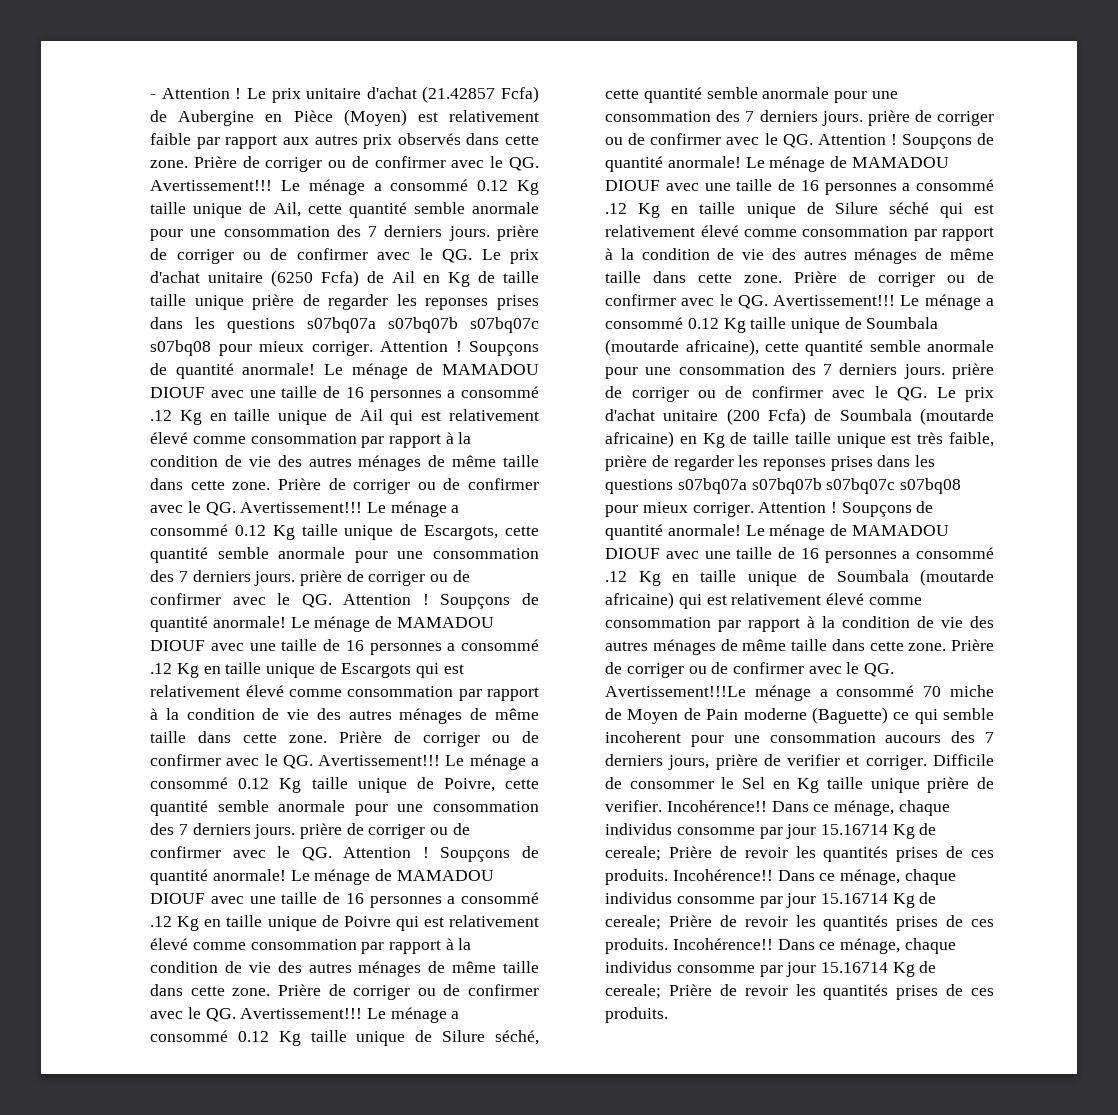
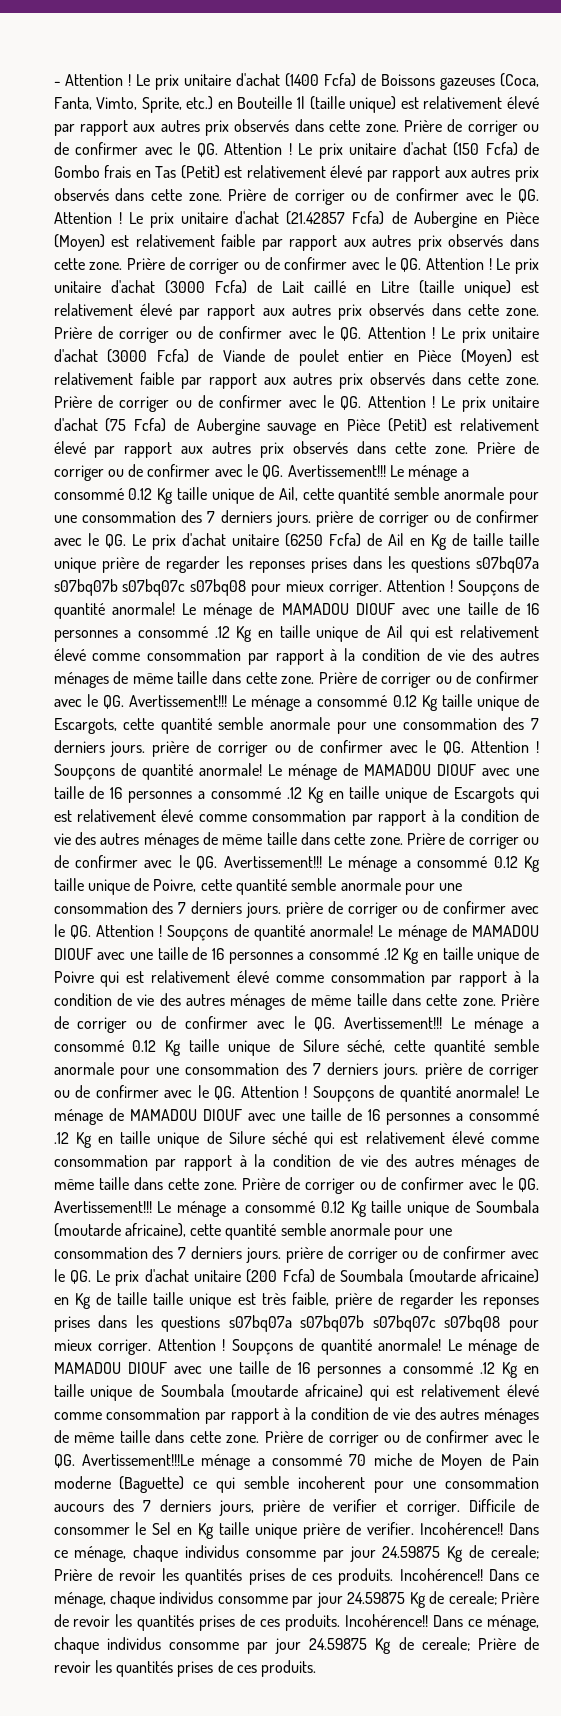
(417, 93) none -> [285,73,539,90] [53,96,539,113] [53,119,540,136] [53,142,540,159] [53,165,540,182] [53,188,539,205] [53,211,280,228] (1400 Fcfa) de Boissons gazeuses (Coca, Fanta, Vimto, Sprite, etc.) en Bouteille 1l (taille unique) est relativement élevé par rapport aux autres prix observés dans cette zone. Prière de corriger ou de confirmer avec le QG. Attention ! Le prix unitaire d'achat (150 Fcfa) de Gombo frais en Tas (Petit) est relativement élevé par rapport aux autres prix observés dans cette zone. Prière de corriger ou de confirmer avec le QG. Attention ! Le prix unitaire d'achat
(539, 164) none -> [425,258,540,274] [53,280,539,297] [53,303,539,320] [53,326,540,343] [53,349,539,366] [53,372,540,389] [53,395,540,412] [53,418,539,435] [53,441,540,458] [53,464,284,481] Attention ! Le prix unitaire d'achat (3000 Fcfa) de Lait caillé en Litre (taille unique) est relativement élevé par rapport aux autres prix observés dans cette zone. Prière de corriger ou de confirmer avec le QG. Attention ! Le prix unitaire d'achat (3000 Fcfa) de Viande de poulet entier en Pièce (Moyen) est relativement faible par rapport aux autres prix observés dans cette zone. Prière de corriger ou de confirmer avec le QG. Attention ! Le prix unitaire d'achat (75 Fcfa) de Aubergine sauvage en Pièce (Petit) est relativement élevé par rapport aux autres prix observés dans cette zone. Prière de corriger ou de confirmer avec le QG.
[821,824,889,835] 15.16714 -> [382,1546,441,1558] 24.59875
[821,893,889,904] 15.16714 -> [347,1592,406,1604] 24.59875
[821,962,889,973] 15.16714 -> [309,1638,368,1650] 24.59875

